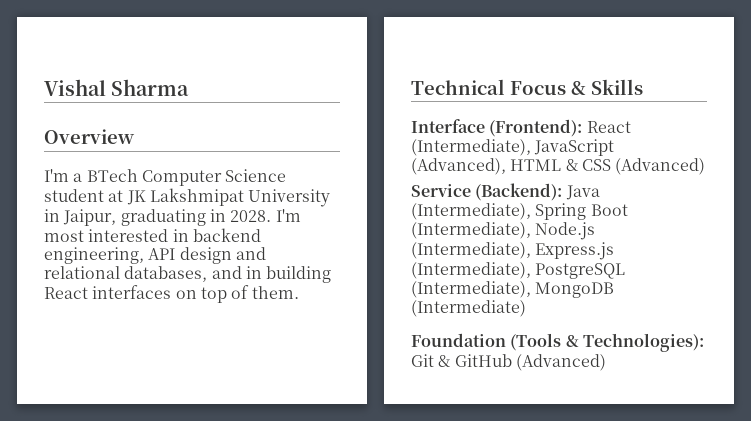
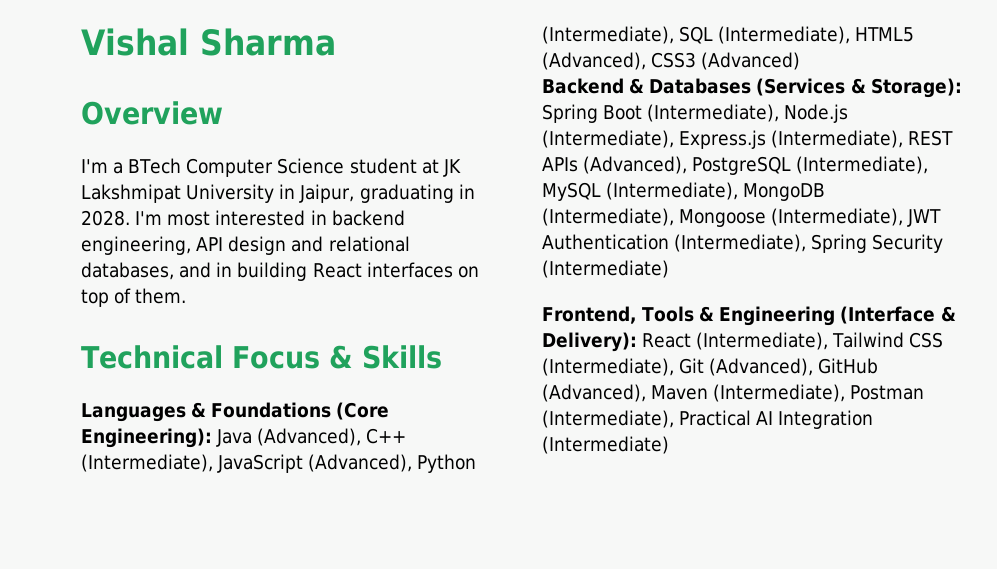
[411,119,631,137] [411,139,615,156] [411,158,706,175] [411,183,600,201] [411,203,531,220] Interface (Frontend): React (Intermediate), JavaScript (Advanced), HTML & CSS (Advanced) // Service (Backend): Java (Intermediate), -> [81,402,390,422] [81,428,407,448] [81,454,477,473] [542,26,915,44] [542,52,801,70] [542,78,962,98] Languages & Foundations (Core Engineering): Java (Advanced), C++ (Intermediate), JavaScript (Advanced), Python (Intermediate), SQL (Intermediate), HTML5 (Advanced), CSS3 (Advanced) // Backend & Databases (Services & Storage):
[535,263,626,279] [411,281,615,298] [411,300,526,317] [411,333,704,352] [411,354,606,371] PostgreSQL (Intermediate), MongoDB (Intermediate) // Foundation (Tools & Technologies): Git & GitHub (Advanced) -> [908,130,954,146] [542,156,929,175] [542,182,826,201] [542,208,942,227] [542,234,944,253] [542,260,669,278] [542,306,956,326] [542,332,944,352] [542,358,879,376] [542,384,925,402] [542,410,874,429] [542,436,669,454] REST APIs (Advanced), PostgreSQL (Intermediate), MySQL (Intermediate), MongoDB (Intermediate), Mongoose (Intermediate), JWT Authentication (Intermediate), Spring Security (Intermediate) // Frontend, Tools & Engineering (Interface & Delivery): React (Intermediate), Tailwind CSS (Intermediate), Git (Advanced), GitHub (Advanced), Maven (Intermediate), Postman (Intermediate), Practical AI Integration (Intermediate)

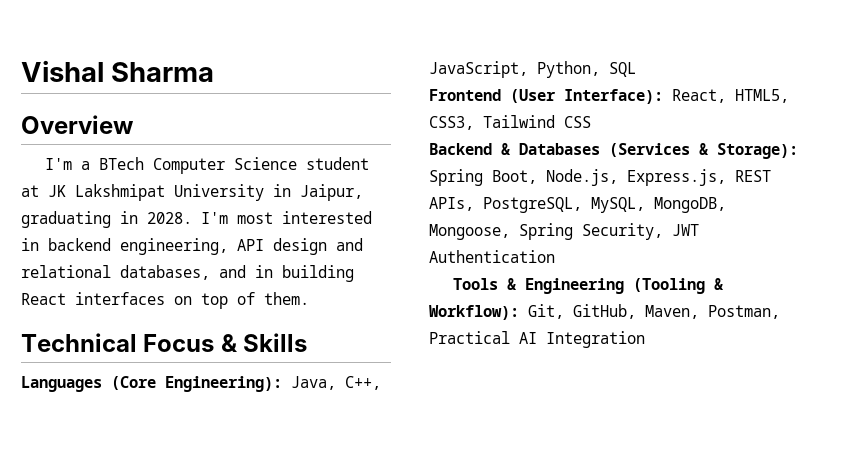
[191,402,390,420] [81,428,407,448] [81,454,477,473] [542,26,915,44] [542,52,801,70] & Foundations (Core Engineering): Java (Advanced), C++ (Intermediate), JavaScript (Advanced), Python (Intermediate), SQL (Intermediate), HTML5 (Advanced), CSS3 (Advanced) -> [111,376,381,392] [429,61,636,78] [429,89,789,104] [429,115,591,130] (Core Engineering): Java, C++, JavaScript, Python, SQL // Frontend (User Interface): React, HTML5, CSS3, Tailwind CSS
[603,104,849,123] [542,130,954,149] [542,156,929,175] [542,182,826,201] [542,208,942,227] [542,234,944,253] [542,260,669,278] [542,306,956,326] [542,332,944,352] [542,358,879,376] [542,384,925,402] [542,410,674,428] Boot (Intermediate), Node.js (Intermediate), Express.js (Intermediate), REST APIs (Advanced), PostgreSQL (Intermediate), MySQL (Intermediate), MongoDB (Intermediate), Mongoose (Intermediate), JWT Authentication (Intermediate), Spring Security (Intermediate) // Frontend, Tools & Engineering (Interface & Delivery): React (Intermediate), Tailwind CSS (Intermediate), Git (Advanced), GitHub (Advanced), Maven (Intermediate), Postman (Intermediate), -> [492,169,771,186] [429,197,726,213] [429,223,699,240] [429,250,555,263] [453,278,725,294] [429,304,780,320] Boot, Node.js, Express.js, REST APIs, PostgreSQL, MySQL, MongoDB, Mongoose, Spring Security, JWT Authentication // Tools & Engineering (Tooling & Workflow): Git, GitHub, Maven, Postman,
[542,436,669,454] (Intermediate) -> (645, 339) none

